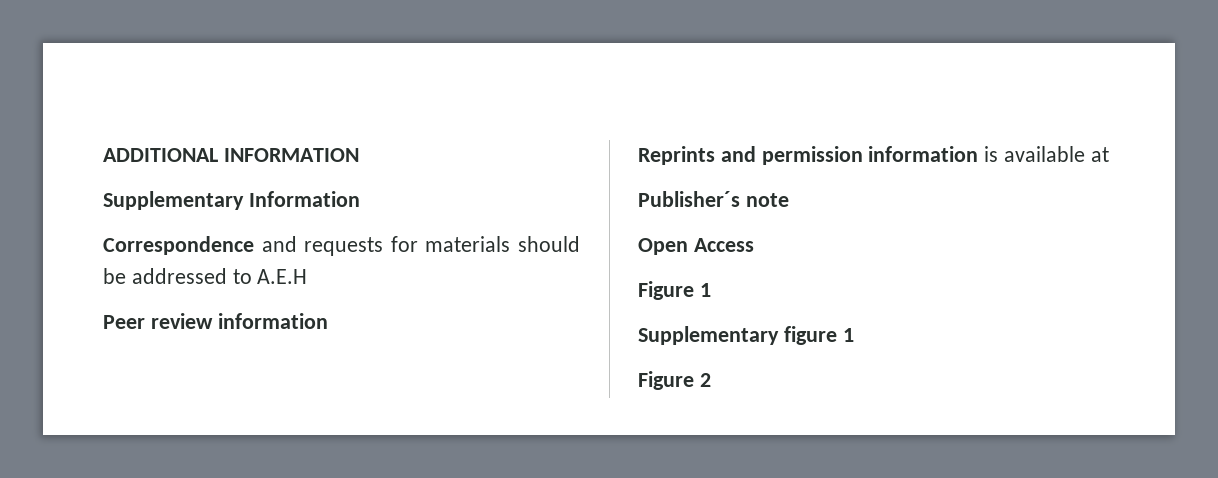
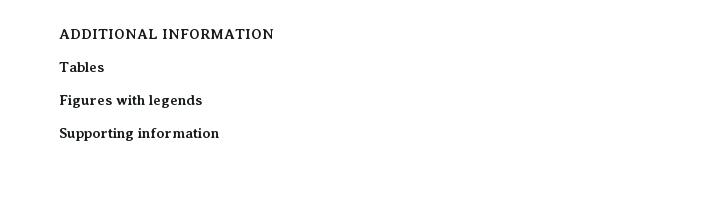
[103,191,360,210] [103,236,580,256] [103,268,308,284] [103,313,328,329] [638,146,1109,165] [638,191,789,207] [638,238,754,255] [638,281,711,300] [638,326,854,345] [638,371,711,390] Supplementary Information // Correspondence and requests for materials should be addressed to A.E.H // Peer review information // Reprints and permission information is available at // Publisher´s note // Open Access // Figure 1 // Supplementary figure 1 // Figure 2 -> [59,62,104,72] [59,94,202,108] [59,127,219,141] Tables // Figures with legends // Supporting information

